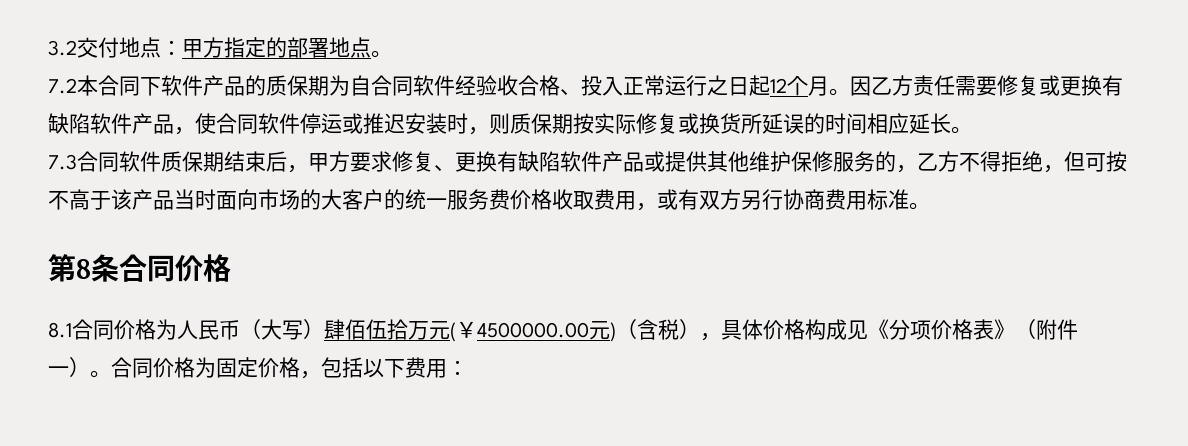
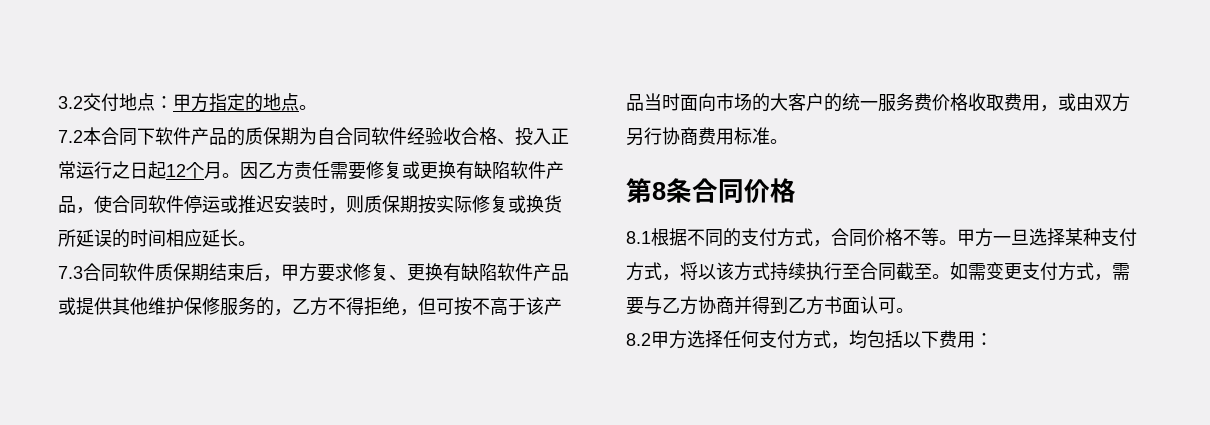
[287,37,329,58] 部署 -> (263, 102) none
[678,189,699,210] 有 -> [1076,93,1094,111] 由
[72,319,1078,342] [48,357,321,379] 合同价格为人民币（大写）肆佰伍拾万元(￥4500000.00元)（含税），具体价格构成见《分项价格表》（附件一）。合同价格为固定价格， -> [651,228,1137,247] [626,262,1130,281] [626,296,914,315] [626,330,867,349] 根据不同的支付方式，合同价格不等。甲方一旦选择某种支付方式，将以该方式持续执行至合同截至。如需变更支付方式，需要与乙方协商并得到乙方书面认可。 // 8.2甲方选择任何支付方式，均

